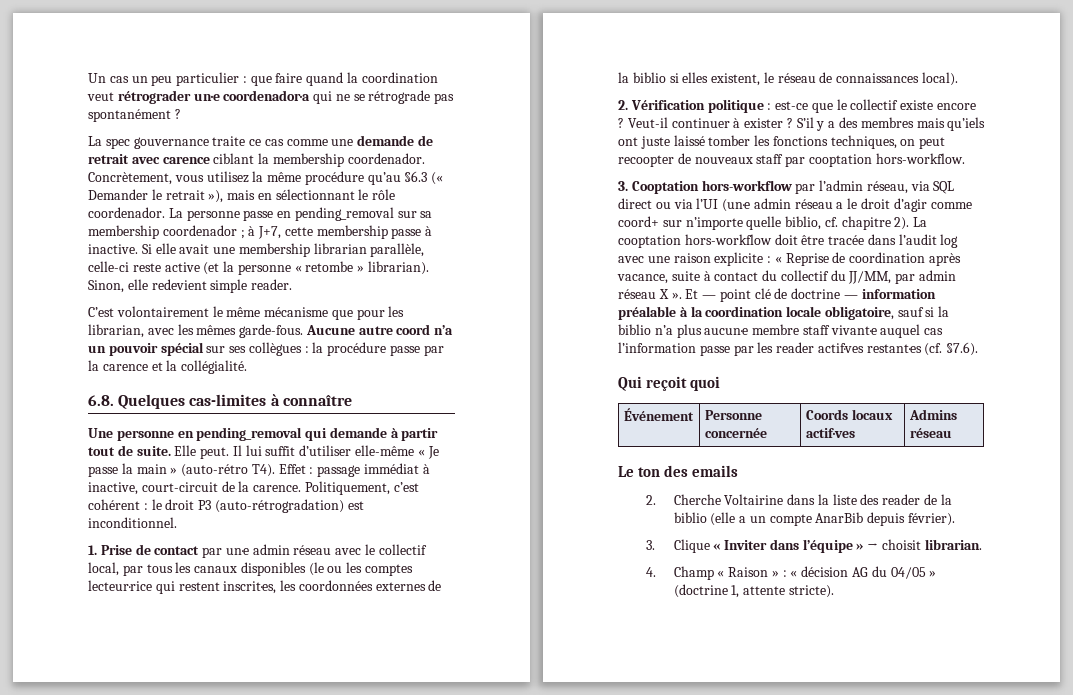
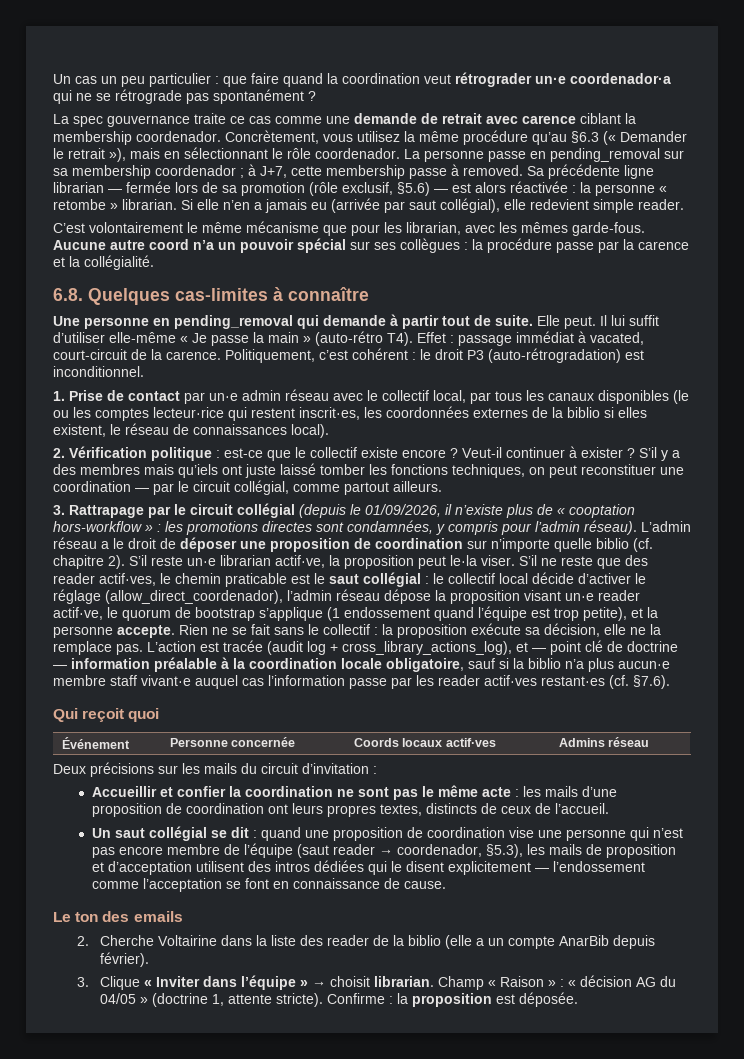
[88,243,425,257] [88,261,220,275] inactive. Si elle avait une membership librarian parallèle, celle-ci reste active (et -> [463,164,654,179] [53,181,576,196] removed. Sa précédente ligne librarian — fermée lors de sa promotion (rôle exclusif, §5.6) — est alors réactivée :
[368,261,430,275] [88,280,124,293] librarian). Sinon, -> [122,198,500,213] librarian. Si elle n’en a jamais eu (arrivée par saut collégial),
[88,482,138,495] inactive, -> [590,332,644,345] vacated,
[618,153,965,167] [618,180,955,194] [618,198,972,212] [618,216,928,230] [618,234,959,248] [618,252,962,266] [617,270,957,284] [618,289,699,299] recoopter de nouveaux staff par cooptation hors-workflow. // 3. Cooptation hors-workflow par l’admin réseau, via SQL direct ou via l’UI (un·e admin réseau a le droit d’agir comme coord+ sur n’importe quelle biblio, cf. chapitre 2). La cooptation hors-workflow doit être tracée dans l’audit log avec une raison explicite : « Reprise de coordination après vacance, suite à contact du collectif du JJ/MM, par admin réseau X ». Et -> [581,464,684,475] [53,480,442,495] [53,503,635,518] [53,520,691,535] [53,537,653,552] [53,555,648,569] [53,572,646,587] [53,589,640,604] [53,606,658,621] [53,623,661,638] [53,640,528,655] reconstituer une coordination — par le circuit collégial, comme partout ailleurs. // 3. Rattrapage par le circuit collégial (depuis le 01/09/2026, il n’existe plus de « cooptation hors-workflow » : les promotions directes sont condamnées, y compris pour l’admin réseau). L’admin réseau a le droit de déposer une proposition de coordination sur n’importe quelle biblio (cf. chapitre 2). S’il reste un·e librarian actif·ve, la proposition peut le·la viser. S’il ne reste que des reader actif·ves, le chemin praticable est le saut collégial : le collectif local décide d’activer le réglage (allow_direct_coordenador), l’admin réseau dépose la proposition visant un·e reader actif·ve, le quorum de bootstrap s’applique (1 endossement quand l’équipe est trop petite), et la personne accepte. Rien ne se fait sans le collectif : la proposition exécute sa décision, elle ne la remplace pas. L’action est tracée (audit log + cross_library_actions_log), et
(952, 433) none -> [53,762,377,777] [92,785,618,800] [92,803,610,817] [92,826,684,841] [92,843,677,858] [92,860,646,875] [92,878,447,892] // Deux précisions sur les mails du circuit d’invitation : // Accueillir et confier la coordination ne sont pas le même acte : les mails d’une proposition de coordination ont leurs propres textes, distincts de ceux de l’accueil. // Un saut collégial se dit : quand une proposition de coordination vise une personne qui n’est pas encore membre de l’équipe (saut reader → coordenador, §5.3), les mails de proposition et d’acceptation utilisent des intros dédiées qui le disent explicitement — l’endossement comme l’acceptation se font en connaissance de cause.
[645,567,656,577] // 4. -> (435, 981) none
(834, 591) none -> [327,992,579,1007] Confirme : la proposition est déposée.

